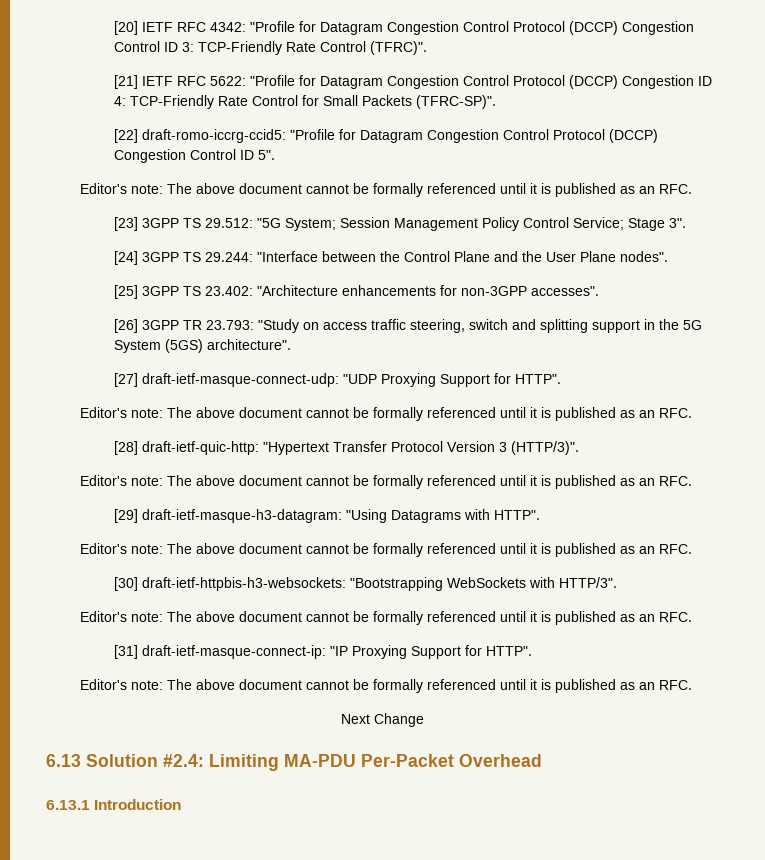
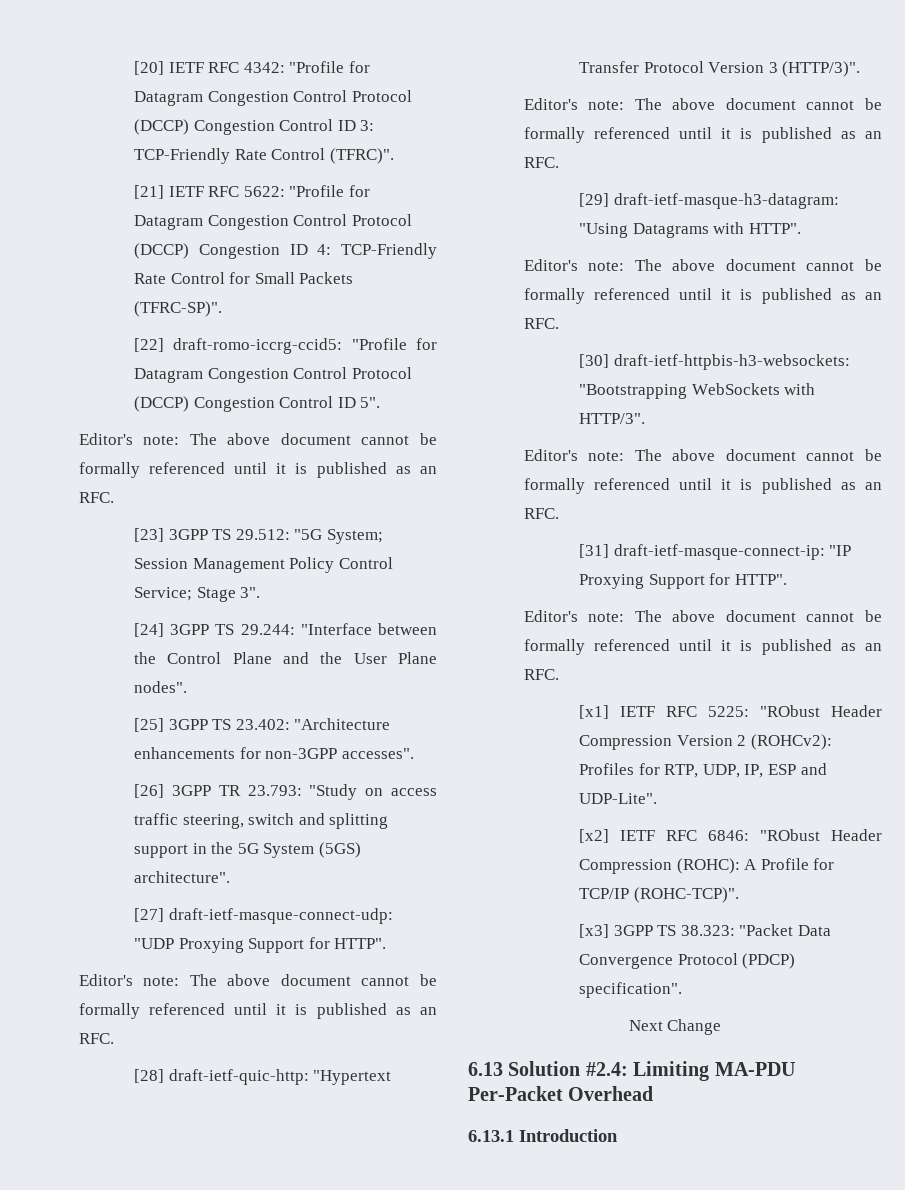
(692, 685) none -> [579,705,882,719] [579,734,832,750] [579,763,827,778] [579,793,658,804] [579,829,882,843] [579,858,835,874] [579,887,739,903] [579,924,831,938] [579,953,796,969] [579,982,683,998] // [x1] IETF RFC 5225: "RObust Header Compression Version 2 (ROHCv2): Profiles for RTP, UDP, IP, ESP and UDP-Lite". // [x2] IETF RFC 6846: "RObust Header Compression (ROHC): A Profile for TCP/IP (ROHC-TCP)". // [x3] 3GPP TS 38.323: "Packet Data Convergence Protocol (PDCP) specification".

